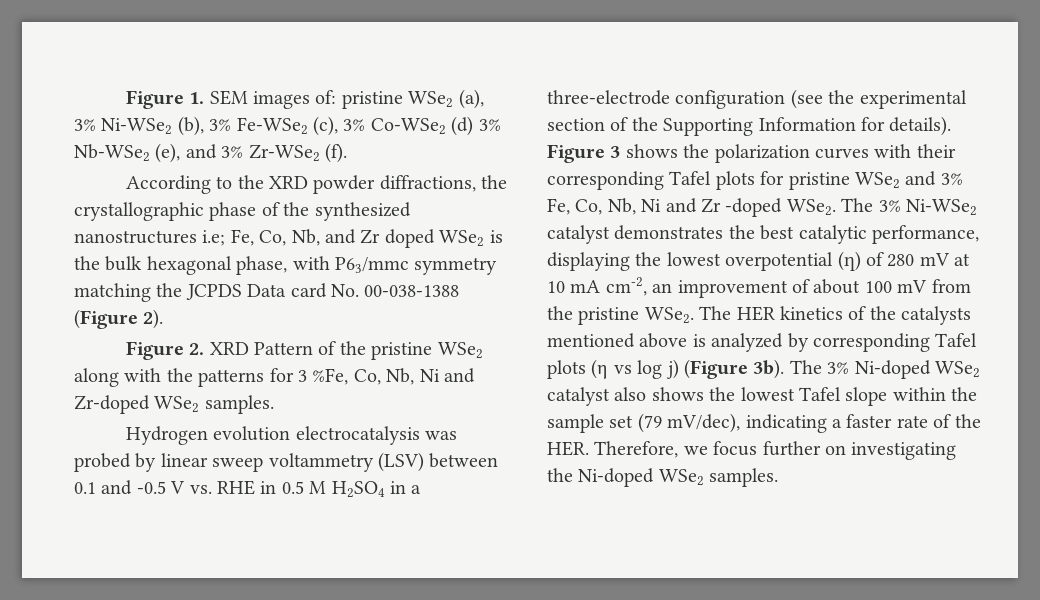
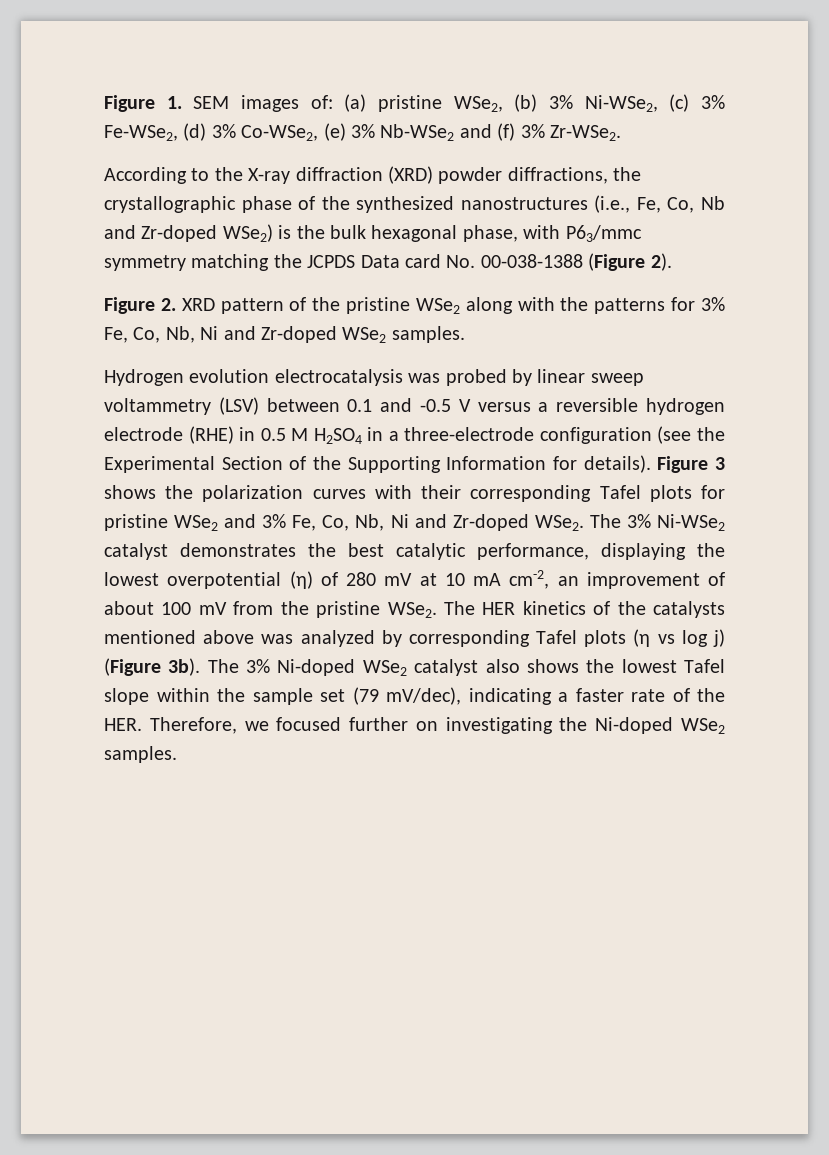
[341,89,484,109] [74,116,501,136] [74,143,347,163] pristine WSe2 (a), 3% Ni-WSe2 (b), 3% Fe-WSe2 (c), 3% Co-WSe2 (d) 3% Nb-WSe2 (e), and 3% Zr-WSe2 (f). -> [344,94,725,112] [104,123,621,141] (a) pristine WSe2, (b) 3% Ni-WSe2, (c) 3% Fe-WSe2, (d) 3% Co-WSe2, (e) 3% Nb-WSe2 and (f) 3% Zr-WSe2.
[268,176,308,189] XRD -> [248,166,433,184] X-ray diffraction (XRD)
[202,229,485,248] i.e; Fe, Co, Nb, and Zr doped WSe2 -> [594,195,725,213] [104,224,273,242] (i.e., Fe, Co, Nb and Zr-doped WSe2)
[253,342,313,355] Pattern -> [220,298,284,314] pattern
[298,368,349,385] 3 %Fe, -> [701,297,725,311] [104,327,128,343] 3% Fe,
[189,480,256,495] vs. RHE -> [477,398,725,415] [104,426,234,444] versus a reversible hydrogen electrode (RHE)
[859,90,967,109] [547,118,605,131] experimental section -> [104,456,283,473] Experimental Section
[701,198,783,217] Zr -doped -> [452,514,529,531] Zr-doped
[837,251,861,271] (ƞ) -> [289,571,313,589] (η)
[692,334,706,347] is -> [261,634,294,644] was
[713,441,758,456] focus -> [276,717,342,731] focused

